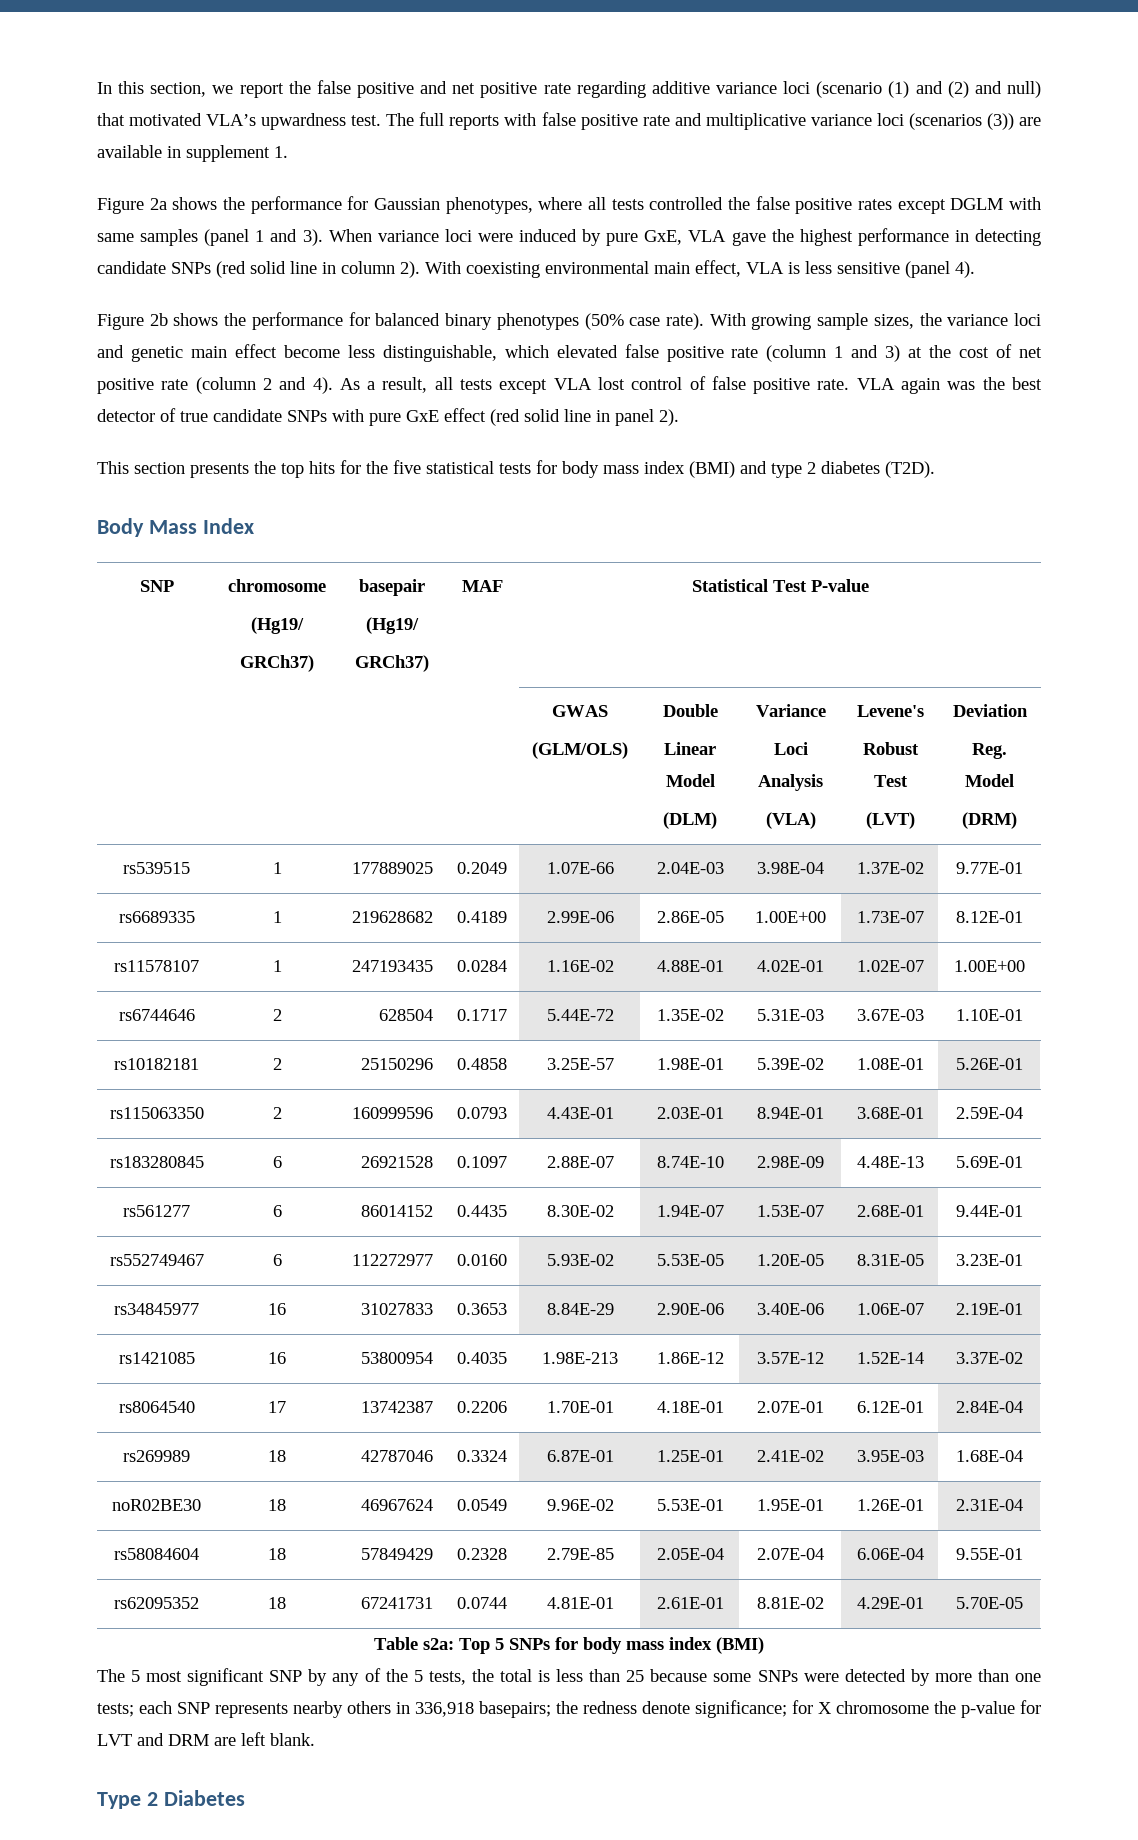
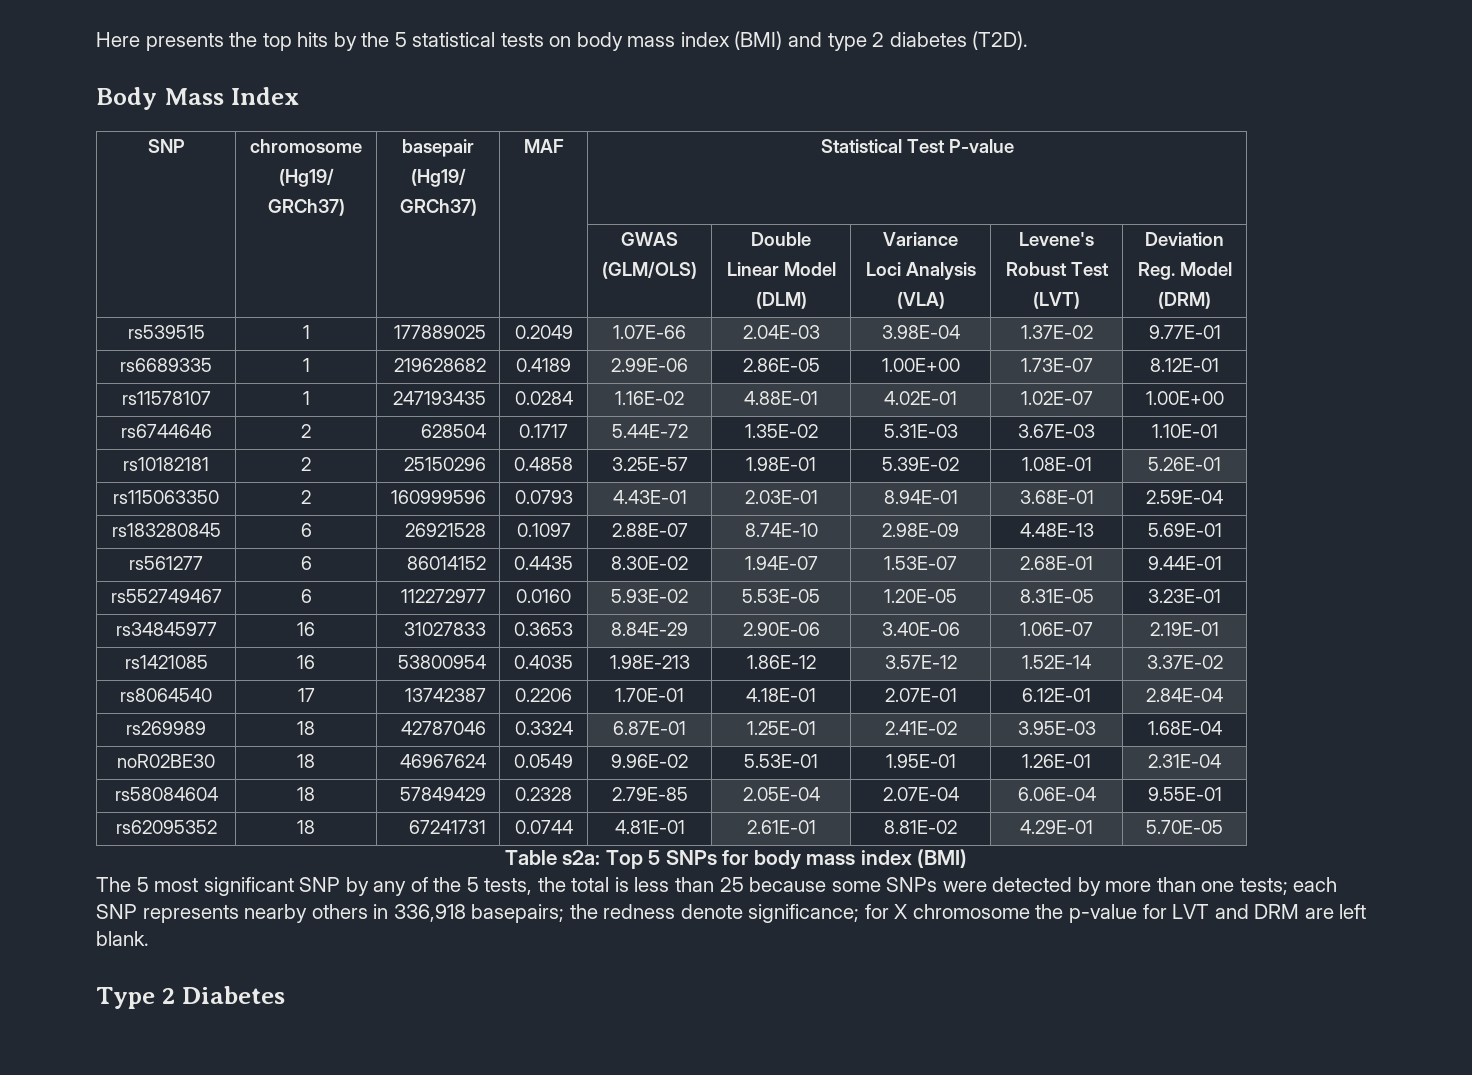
[97,80,1041,98] [97,112,1041,130] [97,145,288,162] [97,196,1041,214] [97,228,1042,246] [97,260,975,278] [97,312,1041,330] [97,344,1043,362] [97,376,1043,394] [97,408,679,426] [97,461,185,474] In this section, we report the false positive and net positive rate regarding additive variance loci (scenario (1) and (2) and null) that motivated VLA’s upwardness test. The full reports with false positive rate and multiplicative variance loci (scenarios (3)) are available in supplement 1. // Figure 2a shows the performance for Gaussian phenotypes, where all tests controlled the false positive rates except DGLM with same samples (panel 1 and 3). When variance loci were induced by pure GxE, VLA gave the highest performance in detecting candidate SNPs (red solid line in column 2). With coexisting environmental main effect, VLA is less sensitive (panel 4). // Figure 2b shows the performance for balanced binary phenotypes (50% case rate). With growing sample sizes, the variance loci and genetic main effect become less distinguishable, which elevated false positive rate (column 1 and 3) at the cost of net positive rate (column 2 and 4). As a result, all tests except VLA lost control of false positive rate. VLA again was the best detector of true candidate SNPs with pure GxE effect (red solid line in panel 2). // This section -> [96,32,140,47] Here
[340,460,421,474] for the five -> [333,32,407,51] by the 5
[536,460,557,474] for -> [549,36,572,47] on

